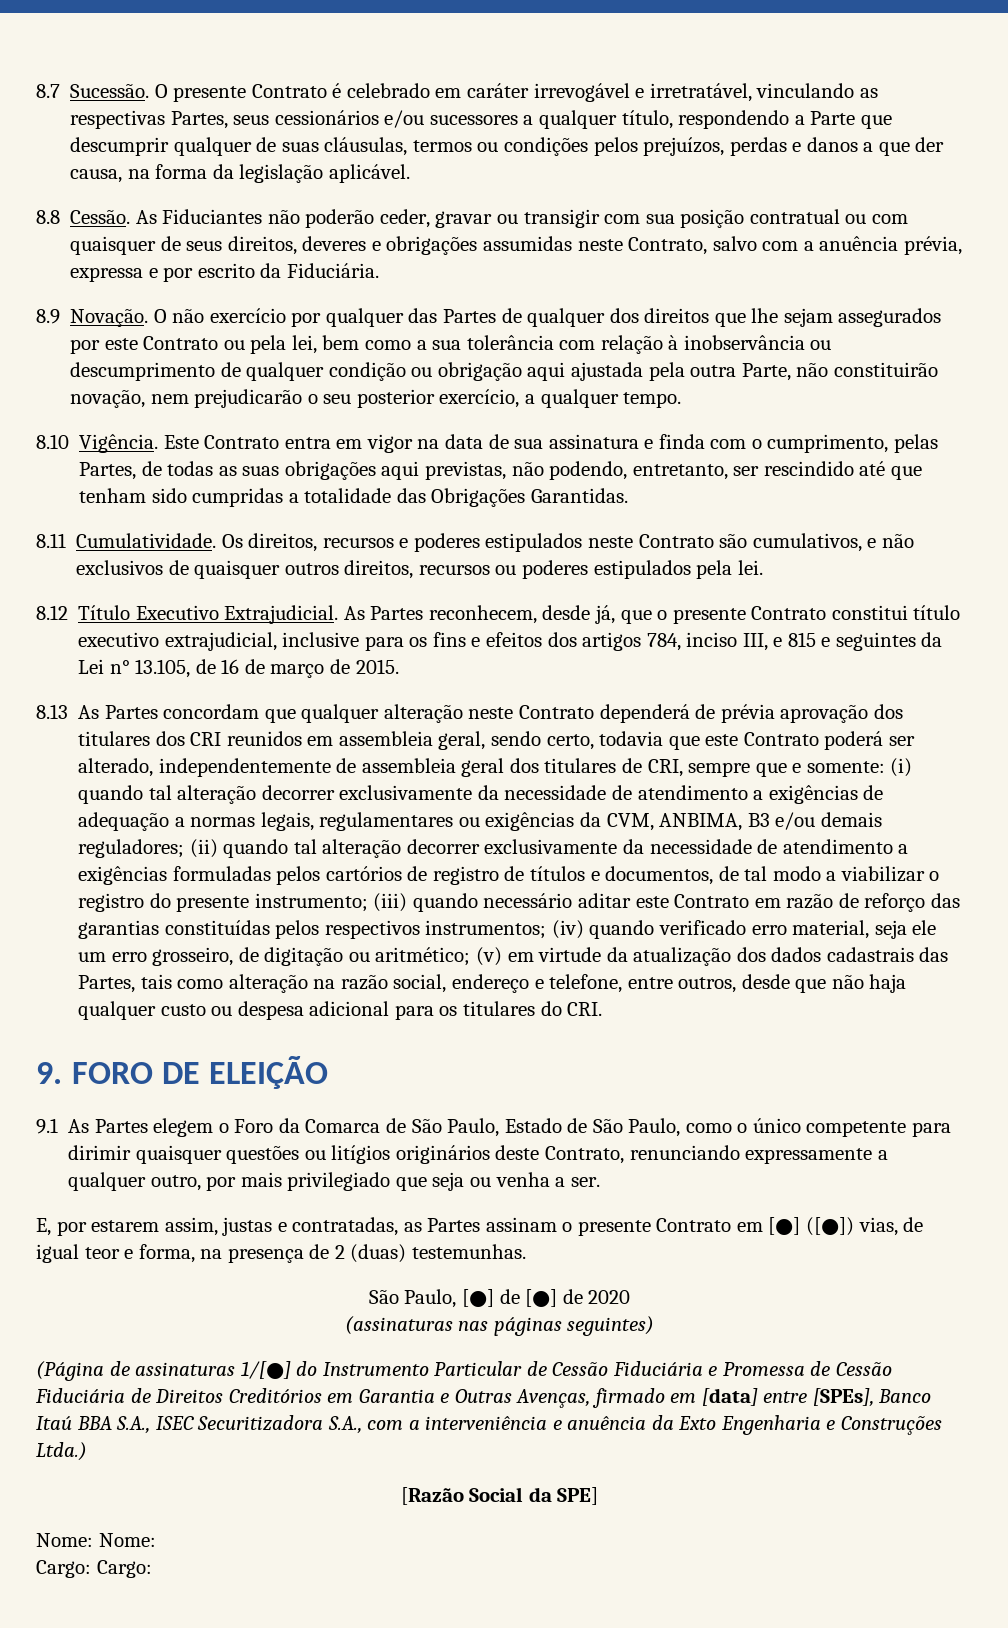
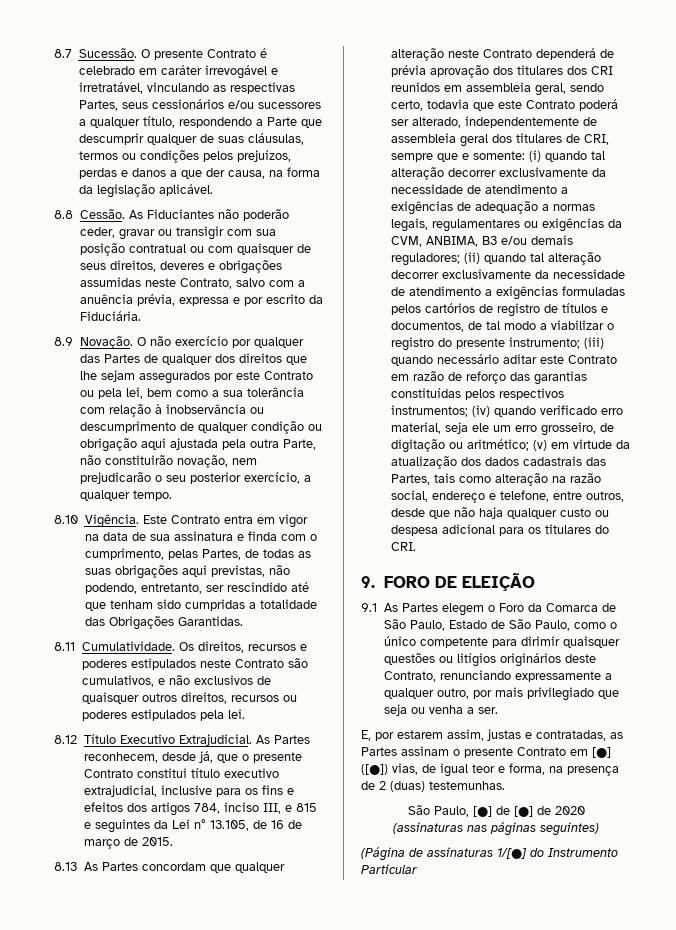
[526,1361,892,1376] [35,1388,932,1408] [36,1415,943,1435] [36,1442,87,1461] [400,1487,599,1505] [36,1533,156,1547] [36,1560,152,1578] de Cessão Fiduciária e Promessa de Cessão Fiduciária de Direitos Creditórios em Garantia e Outras Avenças, firmado em [data] entre [SPEs], Banco Itaú BBA S.A., ISEC Securitizadora S.A., com a interveniência e anuência da Exto Engenharia e Construções Ltda.) // [Razão Social da SPE] // Nome: Nome: // Cargo: Cargo: -> (417, 869) none

